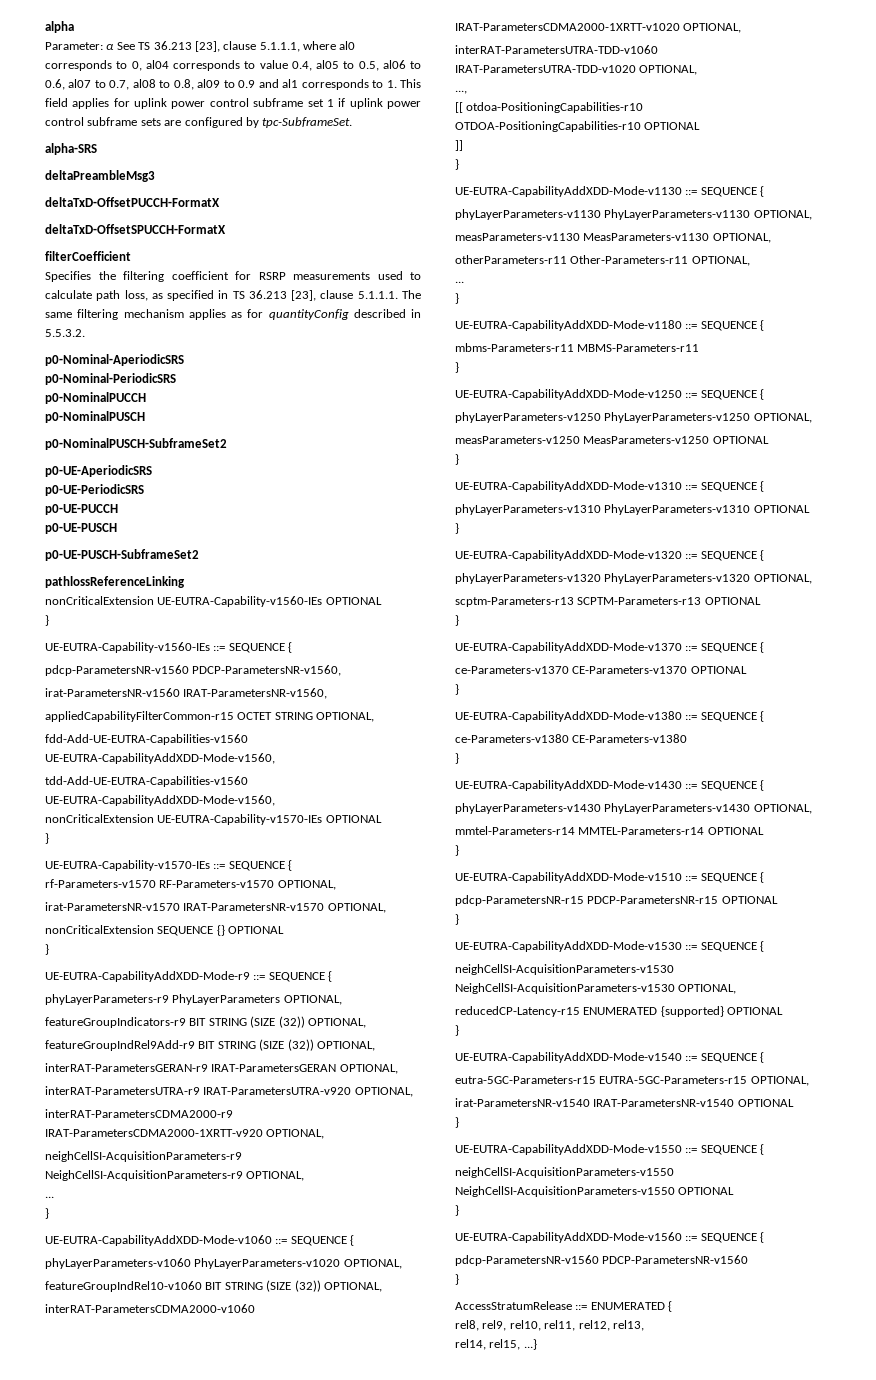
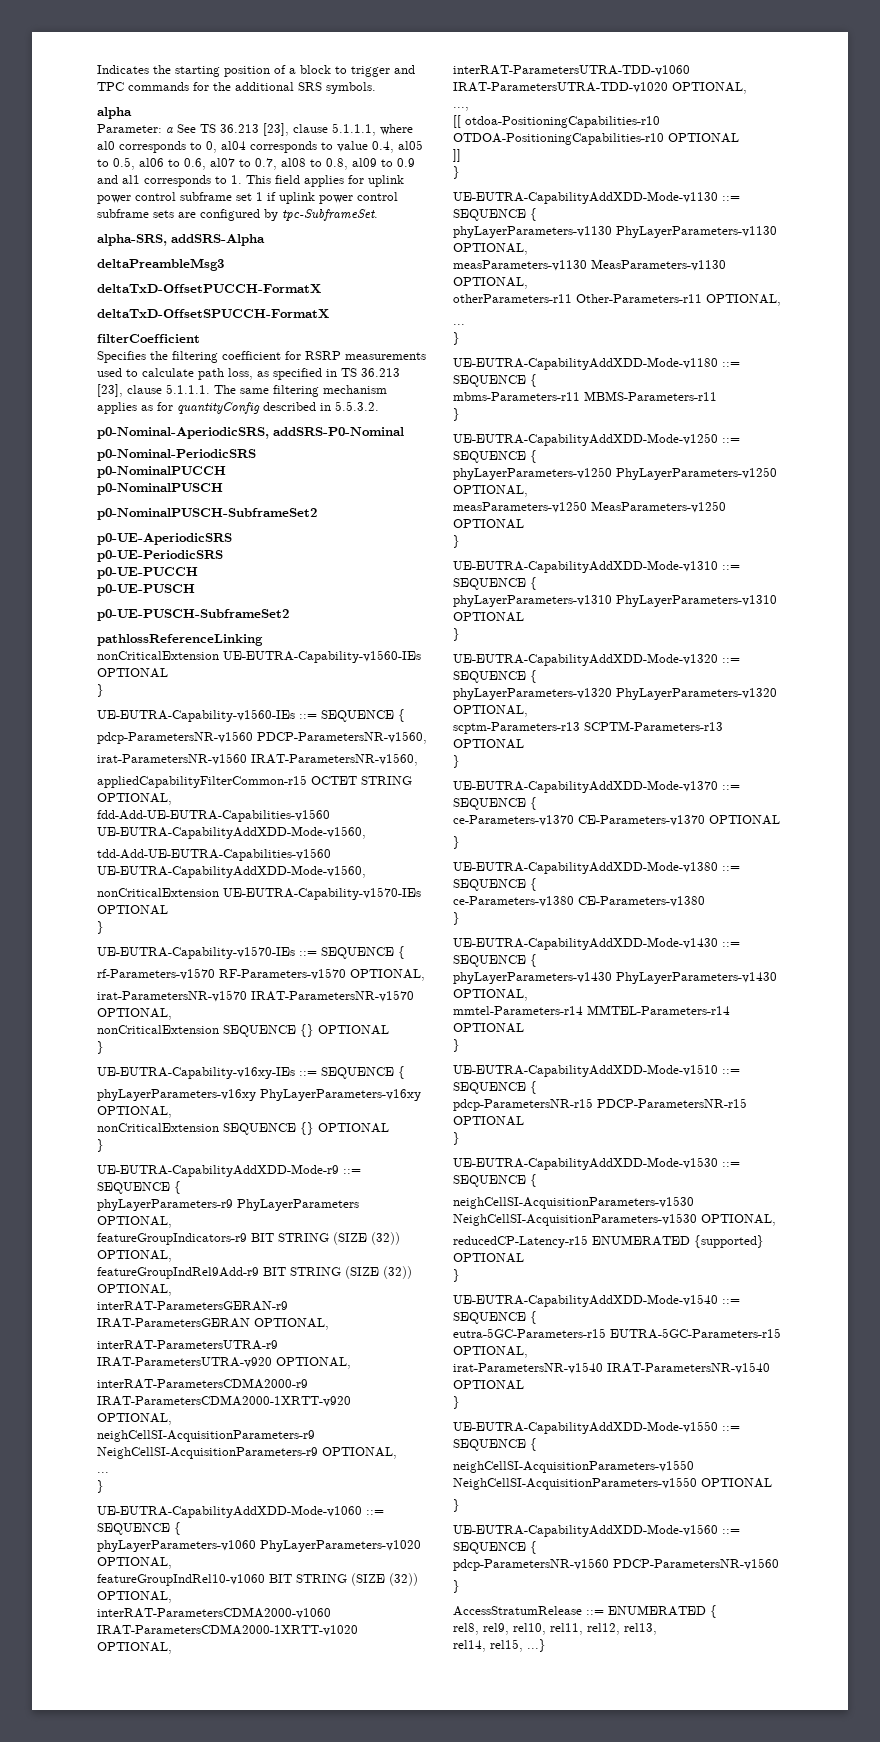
(45, 27) none -> [97,65,415,77] [97,82,376,94] Indicates the starting position of a block to trigger and TPC commands for the additional SRS symbols. //
[45,143,97,155] alpha-SRS -> [97,234,265,246] alpha-SRS, addSRS-Alpha
[45,354,184,366] p0-Nominal-AperiodicSRS -> [97,427,404,439] p0-Nominal-AperiodicSRS, addSRS-P0-Nominal
(49, 949) none -> [97,1066,405,1079] [97,1089,421,1101] [97,1106,172,1118] [97,1122,389,1135] [97,1139,104,1152] // UE-EUTRA-Capability-v16xy-IEs ::= SEQUENCE { // phyLayerParameters-v16xy PhyLayerParameters-v16xy OPTIONAL, // nonCriticalExtension SEQUENCE {} OPTIONAL // }

